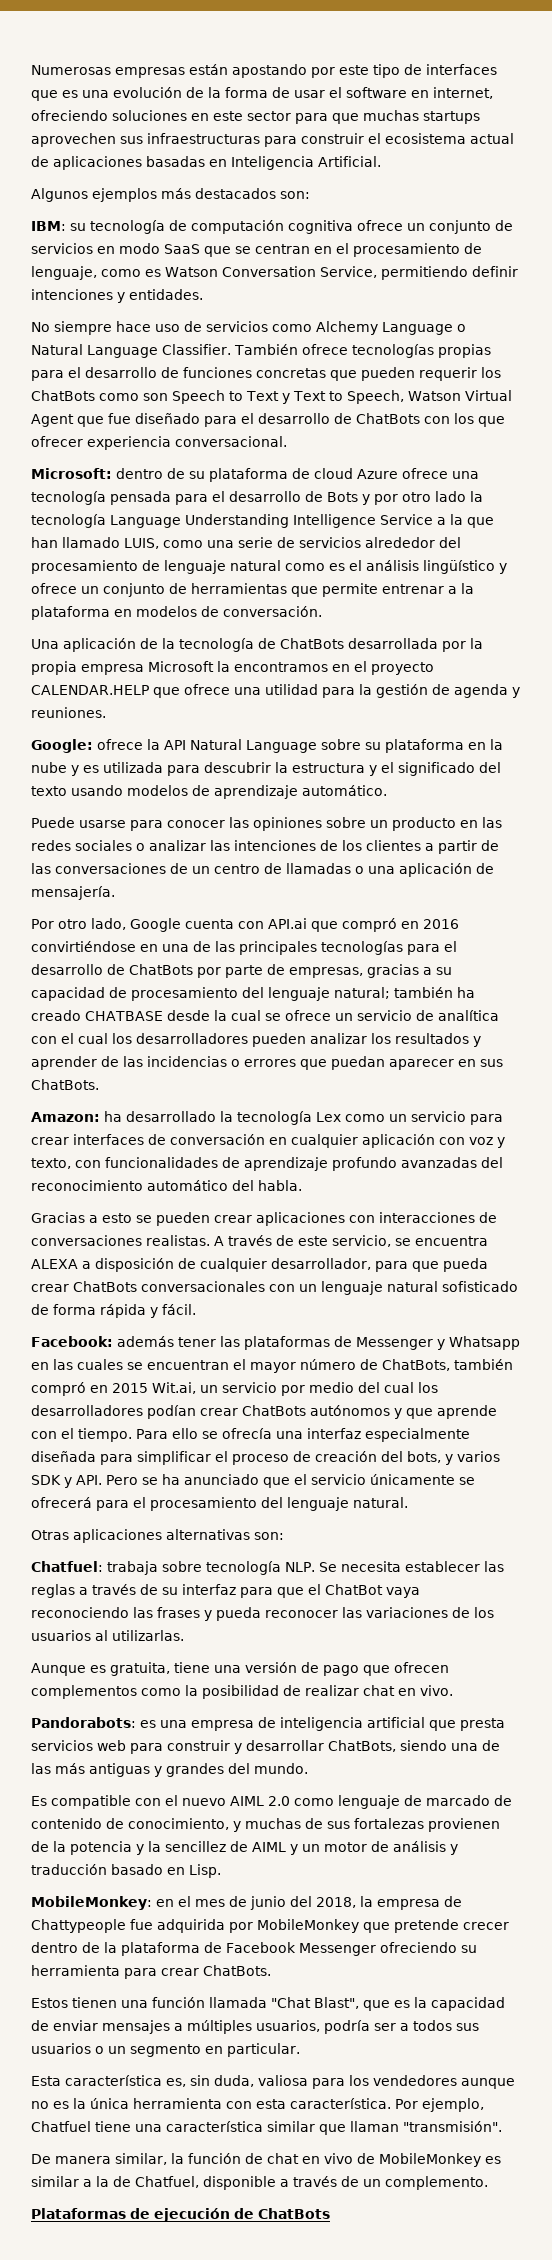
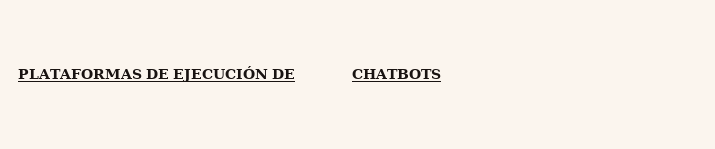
[31,64,497,78] [31,87,493,101] [31,110,480,124] [31,133,514,147] [31,156,381,170] [31,188,310,202] [31,220,513,234] [31,243,482,257] [31,266,518,280] [31,289,203,303] [31,321,466,335] [31,344,491,358] [31,367,501,381] [31,390,512,404] [31,413,505,427] [31,436,287,450] [31,468,479,482] [31,491,483,505] [31,514,494,528] [31,537,461,549] [31,560,507,574] [31,583,474,597] [31,606,322,620] [31,638,483,652] [31,661,434,675] [31,684,520,698] [31,707,106,718] [31,739,503,753] [31,762,501,776] [31,785,387,799] [31,817,502,831] [31,840,499,854] [31,863,494,877] [31,886,115,900] [31,918,459,932] [31,941,457,955] [31,964,452,978] [31,987,475,1001] [31,1010,499,1021] [31,1033,481,1047] [31,1056,503,1070] [31,1079,99,1090] [31,1111,503,1125] [31,1134,505,1148] [31,1157,503,1171] [31,1180,302,1191] [31,1212,497,1226] [31,1235,488,1247] [31,1258,488,1272] [31,1281,518,1295] [31,1304,196,1318] [31,1336,520,1350] [31,1359,513,1373] [31,1382,438,1396] [31,1405,497,1419] [31,1428,470,1442] [31,1451,500,1465] [31,1474,475,1488] [31,1497,408,1511] [31,1529,284,1543] [31,1561,504,1575] [31,1584,420,1598] [31,1607,494,1621] [31,1630,184,1641] [31,1662,449,1676] [31,1685,453,1699] [31,1717,505,1731] [31,1740,500,1754] [31,1763,308,1777] [31,1795,512,1809] [31,1818,500,1832] [31,1841,458,1855] [31,1864,221,1878] [31,1896,462,1910] [31,1919,509,1933] [31,1942,477,1956] [31,1965,271,1979] [31,1997,505,2011] [31,2020,479,2034] [31,2043,300,2057] [31,2075,515,2089] [31,2098,484,2112] [31,2121,502,2135] [31,2153,501,2167] [31,2176,488,2190] [31,2208,330,2222] Numerosas empresas están apostando por este tipo de interfaces que es una evolución de la forma de usar el software en internet, ofreciendo soluciones en este sector para que muchas startups aprovechen sus infraestructuras para construir el ecosistema actual de aplicaciones basadas en Inteligencia Artificial. // Algunos ejemplos más destacados son: // IBM: su tecnología de computación cognitiva ofrece un conjunto de servicios en modo SaaS que se centran en el procesamiento de lenguaje, como es Watson Conversation Service, permitiendo definir intenciones y entidades. // No siempre hace uso de servicios como Alchemy Language o Natural Language Classifier. También ofrece tecnologías propias para el desarrollo de funciones concretas que pueden requerir los ChatBots como son Speech to Text y Text to Speech, Watson Virtual Agent que fue diseñado para el desarrollo de ChatBots con los que ofrecer experiencia conversacional. // Microsoft: dentro de su plataforma de cloud Azure ofrece una tecnología pensada para el desarrollo de Bots y por otro lado la tecnología Language Understanding Intelligence Service a la que han llamado LUIS, como una serie de servicios alrededor del procesamiento de lenguaje natural como es el análisis lingüístico y ofrece un conjunto de herramientas que permite entrenar a la plataforma en modelos de conversación. // Una aplicación de la tecnología de ChatBots desarrollada por la propia empresa Microsoft la encontramos en el proyecto CALENDAR.HELP que ofrece una utilidad para la gestión de agenda y reuniones. // Google: ofrece la API Natural Language sobre su plataforma en la nube y es utilizada para descubrir la estructura y el significado del texto usando modelos de aprendizaje automático. // Puede usarse para conocer las opiniones sobre un producto en las redes sociales o analizar las intenciones de los clientes a partir de las conversaciones de un centro de llamadas o una aplicación de mensajería. // Por otro lado, Google cuenta con API.ai que compró en 2016 convirtiéndose en una de las principales tecnologías para el desarrollo de ChatBots por parte de empresas, gracias a su capacidad de procesamiento del lenguaje natural; también ha creado CHATBASE desde la cual se ofrece un servicio de analítica con el cual los desarrolladores pueden analizar los resultados y aprender de las incidencias o errores que puedan aparecer en sus ChatBots. // Amazon: ha desarrollado la tecnología Lex como un servicio para crear interfaces de conversación en cualquier aplicación con voz y texto, con funcionalidades de aprendizaje profundo avanzadas del reconocimiento automático del habla. // Gracias a esto se pueden crear aplicaciones con interacciones de conversaciones realistas. A través de este servicio, se encuentra ALEXA a disposición de cualquier desarrollador, para que pueda crear ChatBots conversacionales con un lenguaje natural sofisticado de forma rápida y fácil. // Facebook: además tener las plataformas de Messenger y Whatsapp en las cuales se encuentran el mayor número de ChatBots, también compró en 2015 Wit.ai, un servicio por medio del cual los desarrolladores podían crear ChatBots autónomos y que aprende con el tiempo. Para ello se ofrecía una interfaz especialmente diseñada para simplificar el proceso de creación del bots, y varios SDK y API. Pero se ha anunciado que el servicio únicamente se ofrecerá para el procesamiento del lenguaje natural. // Otras aplicaciones alternativas son: // Chatfuel: trabaja sobre tecnología NLP. Se necesita establecer las reglas a través de su interfaz para que el ChatBot vaya reconociendo las frases y pueda reconocer las variaciones de los usuarios al utilizarlas. // Aunque es gratuita, tiene una versión de pago que ofrecen complementos como la posibilidad de realizar chat en vivo. // Pandorabots: es una empresa de inteligencia artificial que presta servicios web para construir y desarrollar ChatBots, siendo una de las más antiguas y grandes del mundo. // Es compatible con el nuevo AIML 2.0 como lenguaje de marcado de contenido de conocimiento, y muchas de sus fortalezas provienen de la potencia y la sencillez de AIML y un motor de análisis y traducción basado en Lisp. // MobileMonkey: en el mes de junio del 2018, la empresa de Chattypeople fue adquirida por MobileMonkey que pretende crecer dentro de la plataforma de Facebook Messenger ofreciendo su herramienta para crear ChatBots. // Estos tienen una función llamada "Chat Blast", que es la capacidad de enviar mensajes a múltiples usuarios, podría ser a todos sus usuarios o un segmento en particular. // Esta característica es, sin duda, valiosa para los vendedores aunque no es la única herramienta con esta característica. Por ejemplo, Chatfuel tiene una característica similar que llaman "transmisión". // De manera similar, la función de chat en vivo de MobileMonkey es similar a la de Chatfuel, disponible a través de un complemento. // Plataformas de ejecución de ChatBots -> [18,66,441,82] PLATAFORMAS DE EJECUCIÓN DE CHATBOTS

